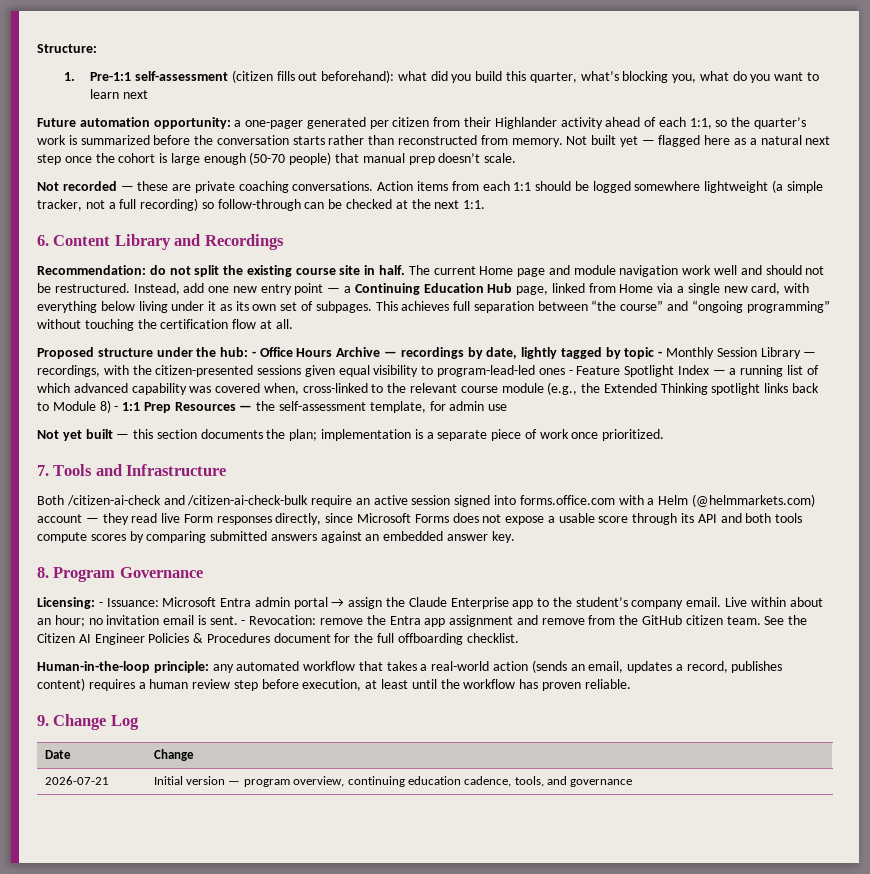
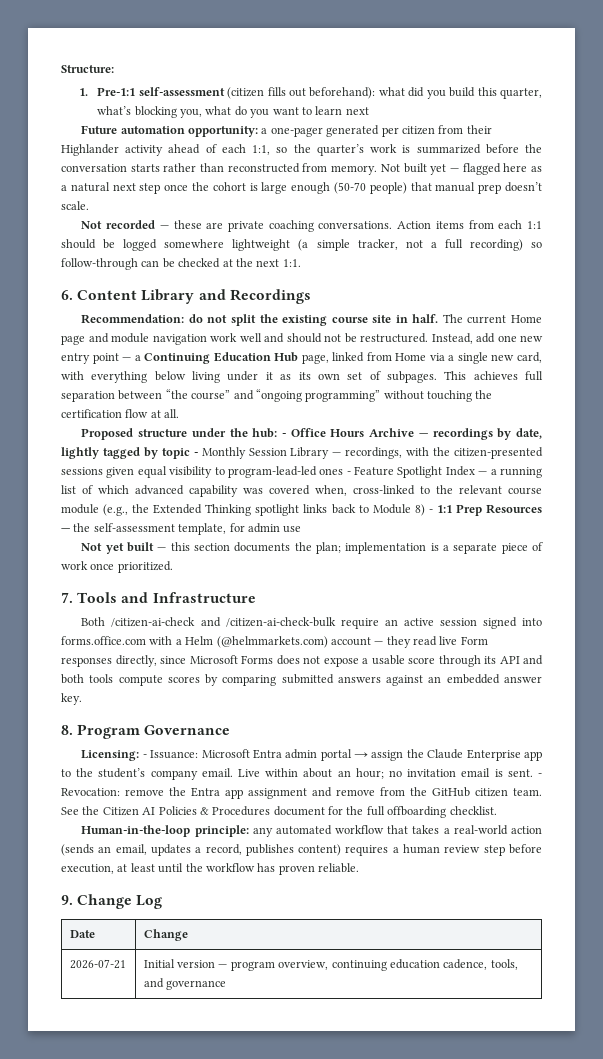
[94,633,145,645] Engineer -> (156, 811) none

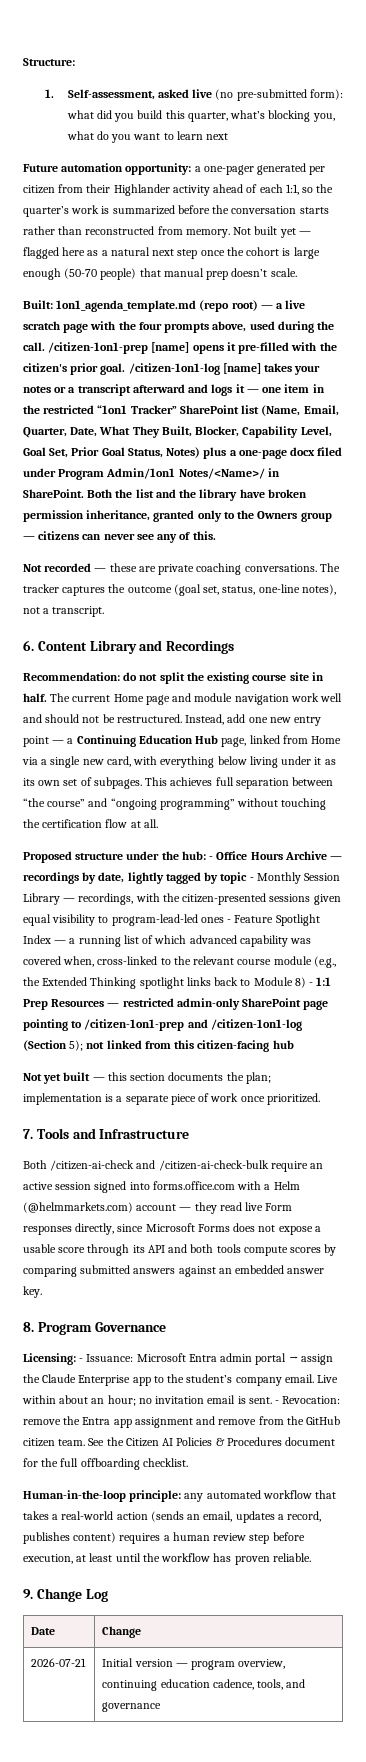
[97,87,376,99] Pre-1:1 self-assessment (citizen fills out beforehand): -> [67,89,343,101] Self-assessment, asked live (no pre-submitted form):
(89, 205) none -> [23,300,306,312] [23,321,335,333] [23,342,337,354] [23,363,321,375] [23,384,325,396] [23,405,339,416] [23,426,332,438] [23,447,343,459] [23,468,280,480] [23,489,307,501] [23,510,332,522] [23,531,216,543] // Built: 1on1_agenda_template.md (repo root) — a live scratch page with the four prompts above, used during the call. /citizen-1on1-prep [name] opens it pre-filled with the citizen's prior goal. /citizen-1on1-log [name] takes your notes or a transcript afterward and logs it — one item in the restricted “1on1 Tracker” SharePoint list (Name, Email, Quarter, Date, What They Built, Blocker, Capability Level, Goal Set, Prior Goal Status, Notes) plus a one-page docx filed under Program Admin/1on1 Notes/<Name>/ in SharePoint. Both the list and the library have broken permission inheritance, granted only to the Owners group — citizens can never see any of this.
[397,220,542,229] [61,239,542,251] [61,258,301,270] Action items from each 1:1 should be logged somewhere lightweight (a simple tracker, not a full recording) so follow-through can be checked at the next 1:1. -> [319,563,340,572] [23,584,336,596] [23,606,105,617] The tracker captures the outcome (goal set, status, one-line notes), not a transcript.
[73,523,302,535] the self-assessment template, for admin use -> [122,998,329,1010] [23,1019,302,1031] [23,1040,294,1052] restricted admin-only SharePoint page pointing to /citizen-1on1-prep and /citizen-1on1-log (Section 5); not linked from this citizen-facing hub

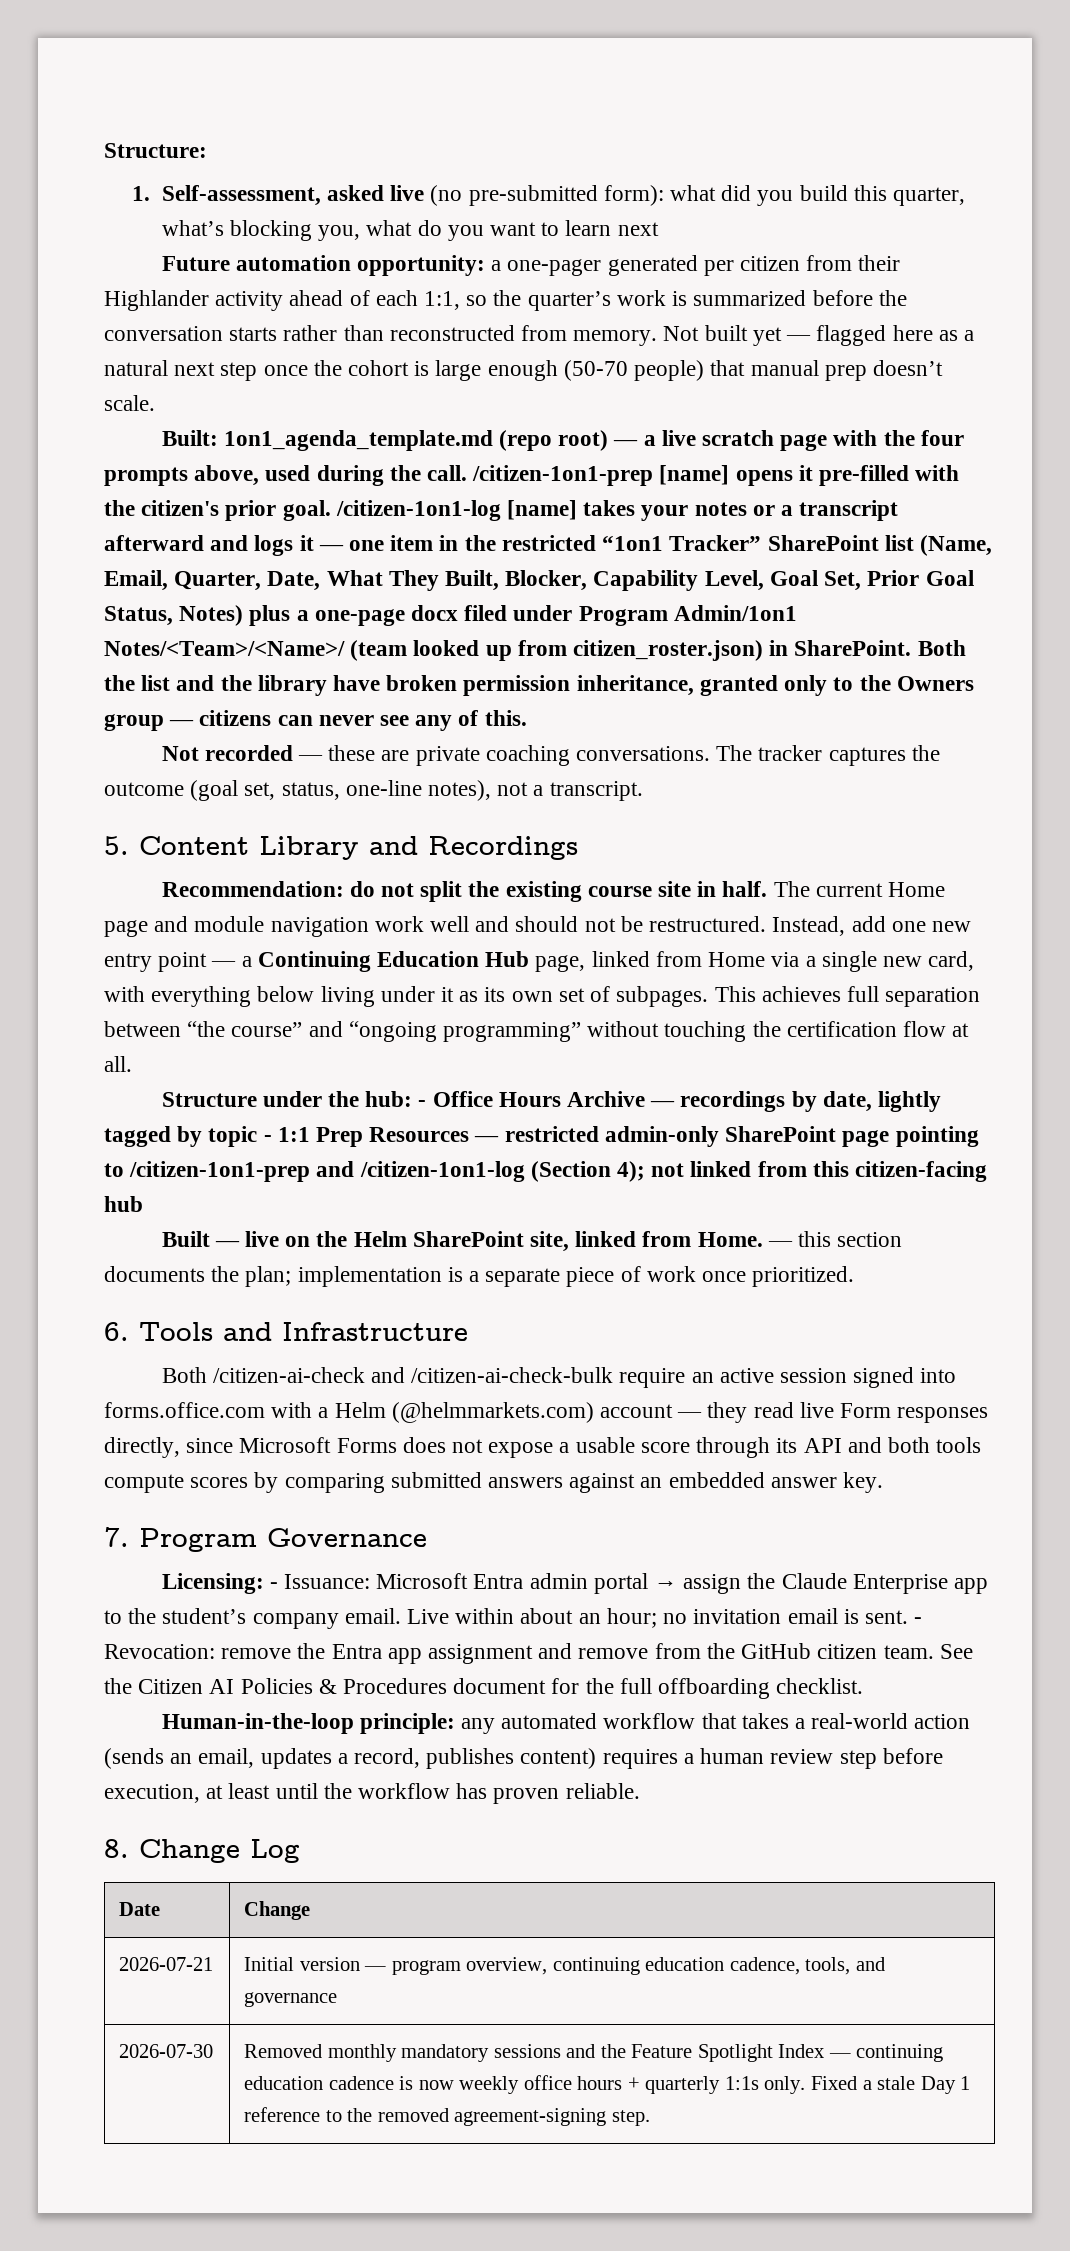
[178,468,265,479] Notes/<Name>/ -> [104,640,764,661] Notes/<Team>/<Name>/ (team looked up from citizen_roster.json)
[23,640,34,651] 6. -> [104,836,129,855] 5.
[23,851,124,863] Proposed structure -> [161,1092,257,1107] Structure
[256,872,341,884] [23,893,341,905] [23,914,320,926] [23,935,312,947] [23,956,336,968] [23,977,314,989] Monthly Session Library — recordings, with the citizen-presented sessions given equal visibility to program-lead-led ones - Feature Spotlight Index — a running list of which advanced capability was covered when, cross-linked to the relevant course module (e.g., the Extended Thinking spotlight links back to Module 8) - -> (272, 1138) none
[69,1040,84,1051] 5); -> [617,1161,646,1182] 4);
[23,1072,91,1084] Not yet built -> [161,1231,763,1252] Built — live on the Helm SharePoint site, linked from Home.
[23,1129,33,1139] 7. -> [104,1322,129,1341] 6.
[23,1322,34,1332] 8. -> [104,1527,129,1547] 7.
[23,1589,33,1599] 9. -> [104,1839,129,1858] 8.
(162, 1707) none -> [119,2044,214,2058] [244,2044,944,2062] [244,2075,971,2094] [244,2107,650,2126] // 2026-07-30 | Removed monthly mandatory sessions and the Feature Spotlight Index — continuing education cadence is now weekly office hours + quarterly 1:1s only. Fixed a stale Day 1 reference to the removed agreement-signing step.

